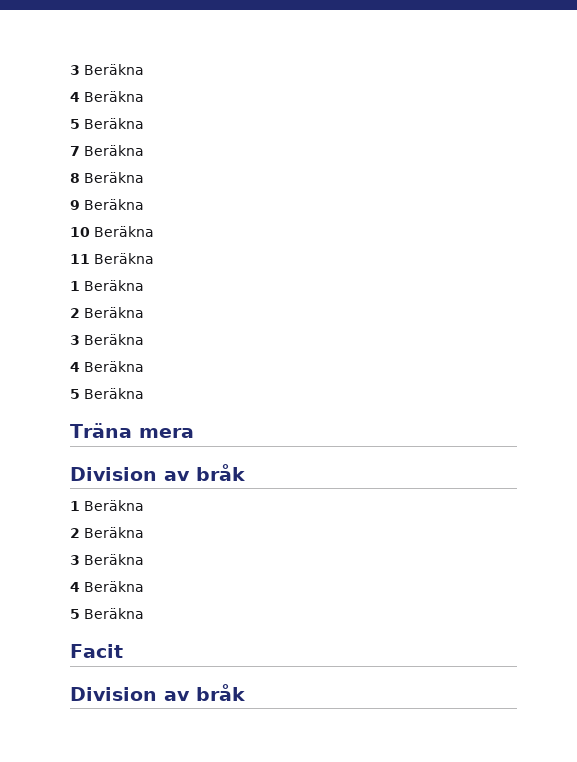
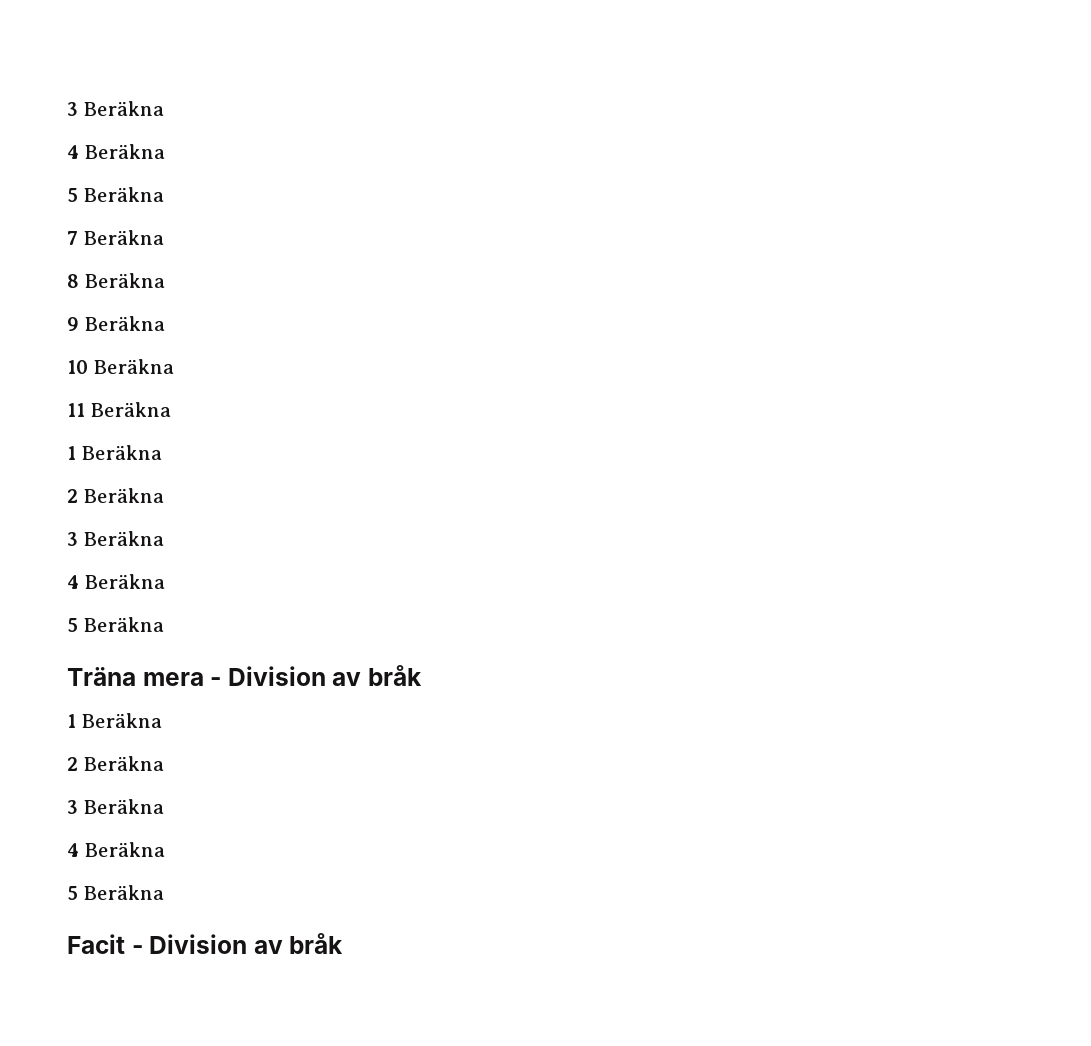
(194, 433) // -> [210,677,222,686] -
(123, 651) // -> [131,945,143,954] -

